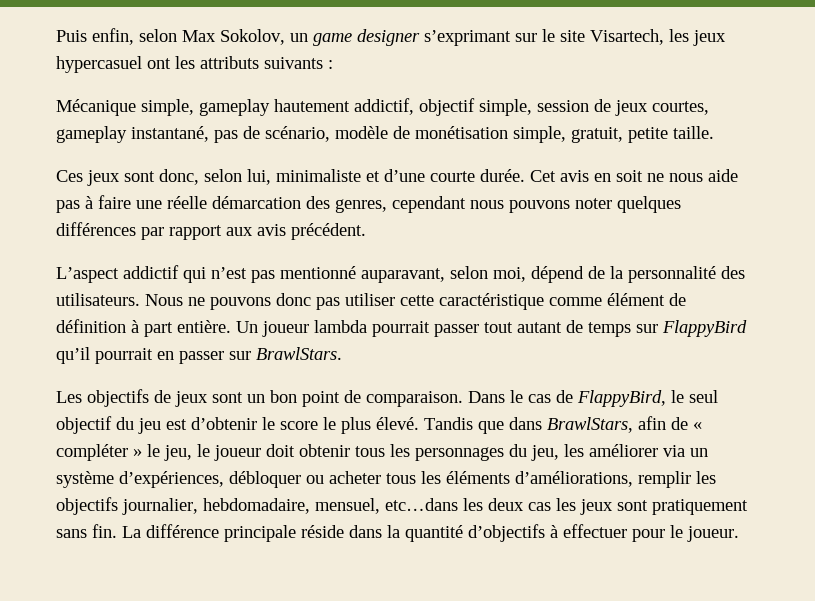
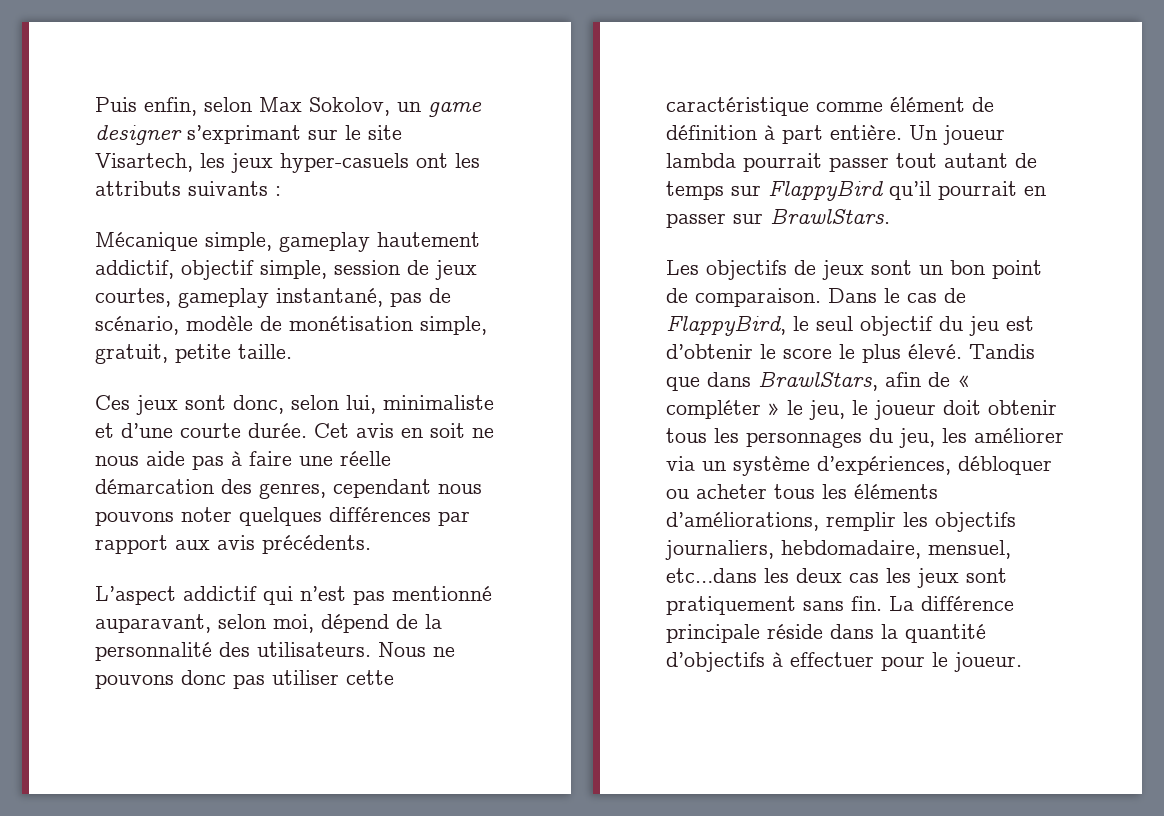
[56,56,142,73] hypercasuel -> [280,153,409,173] hyper-casuels
[291,223,366,240] précédent. -> [262,535,371,554] précédents.
[122,498,198,515] journalier, -> [665,540,774,560] journaliers,

